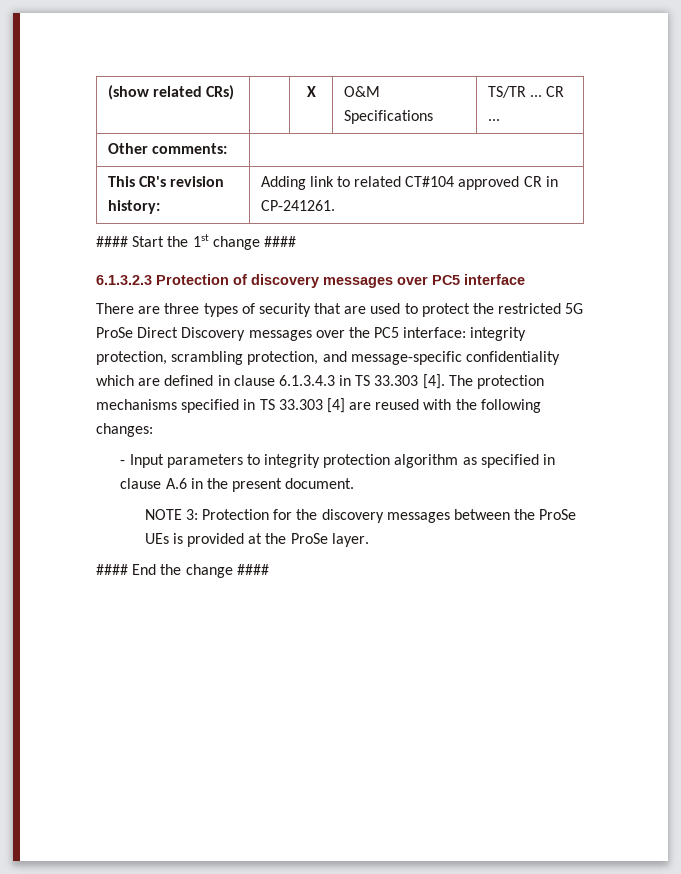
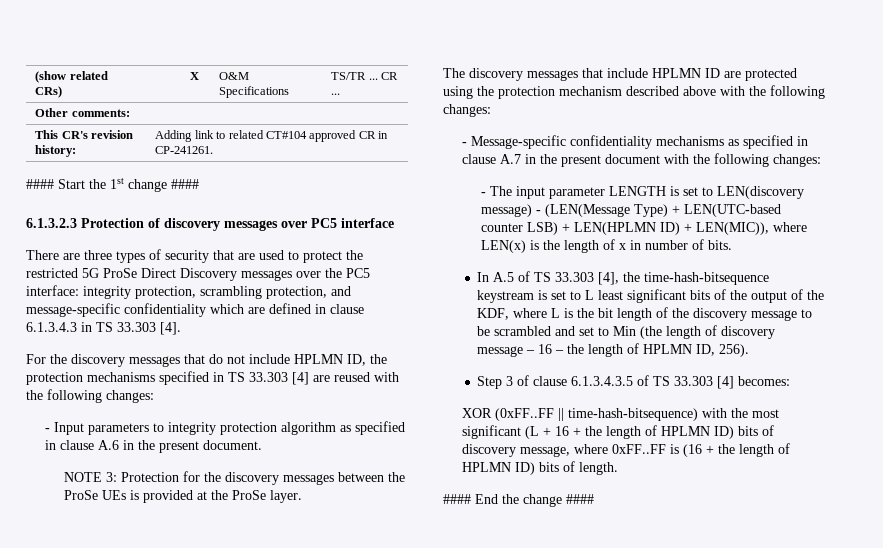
[448,375,473,386] The -> [26,354,387,367] // For the discovery messages that do not include HPLMN ID, the
(369, 540) none -> [443,68,797,81] [443,85,825,99] [443,104,491,117] [462,135,809,149] [462,153,822,167] [481,186,805,199] [481,204,782,217] [481,222,808,235] [481,239,733,253] [477,271,770,285] [477,289,825,303] [477,307,813,321] [477,325,776,339] [477,343,750,357] [477,375,791,389] [462,408,780,421] [462,425,775,439] [462,443,791,457] [462,461,619,475] // The discovery messages that include HPLMN ID are protected using the protection mechanism described above with the following changes: // - Message-specific confidentiality mechanisms as specified in clause A.7 in the present document with the following changes: // - The input parameter LENGTH is set to LEN(discovery message) - (LEN(Message Type) + LEN(UTC-based counter LSB) + LEN(HPLMN ID) + LEN(MIC)), where LEN(x) is the length of x in number of bits. // In A.5 of TS 33.303 [4], the time-hash-bitsequence keystream is set to L least significant bits of the output of the KDF, where L is the bit length of the discovery message to be scrambled and set to Min (the length of discovery message – 16 – the length of HPLMN ID, 256). // Step 3 of clause 6.1.3.4.3.5 of TS 33.303 [4] becomes: // XOR (0xFF..FF || time-hash-bitsequence) with the most significant (L + 16 + the length of HPLMN ID) bits of discovery message, where 0xFF..FF is (16 + the length of HPLMN ID) bits of length.

